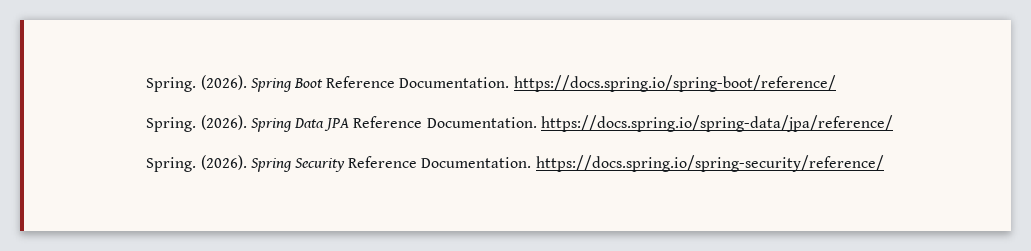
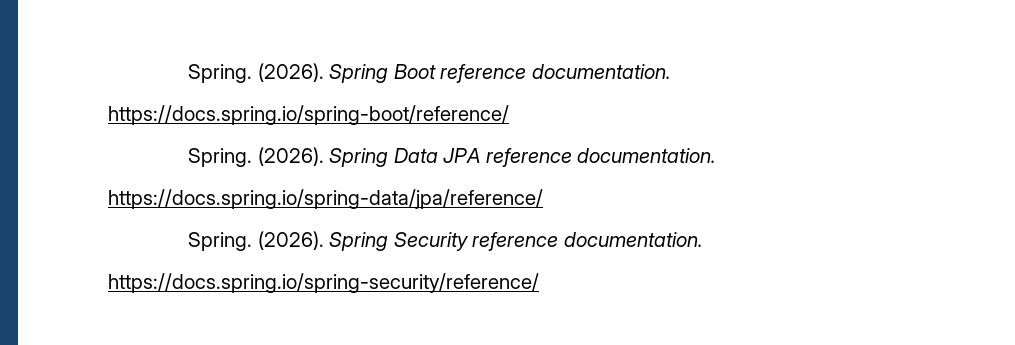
[326,76,510,88] Reference Documentation. -> [440,64,671,83] reference documentation. //
[353,116,537,128] Reference Documentation. -> [485,148,717,167] reference documentation. //
[348,156,532,168] Reference Documentation. -> [472,232,703,251] reference documentation. //

